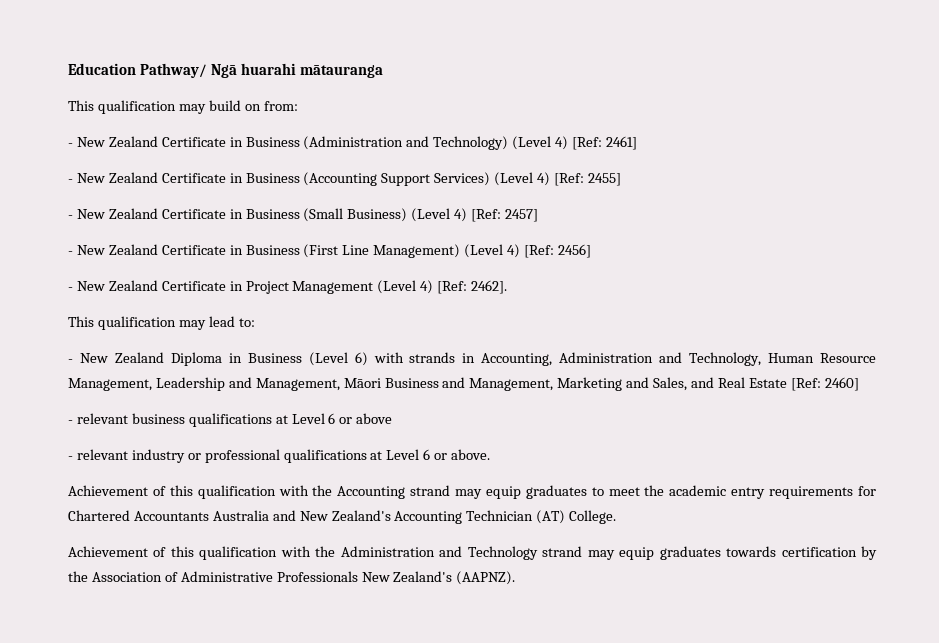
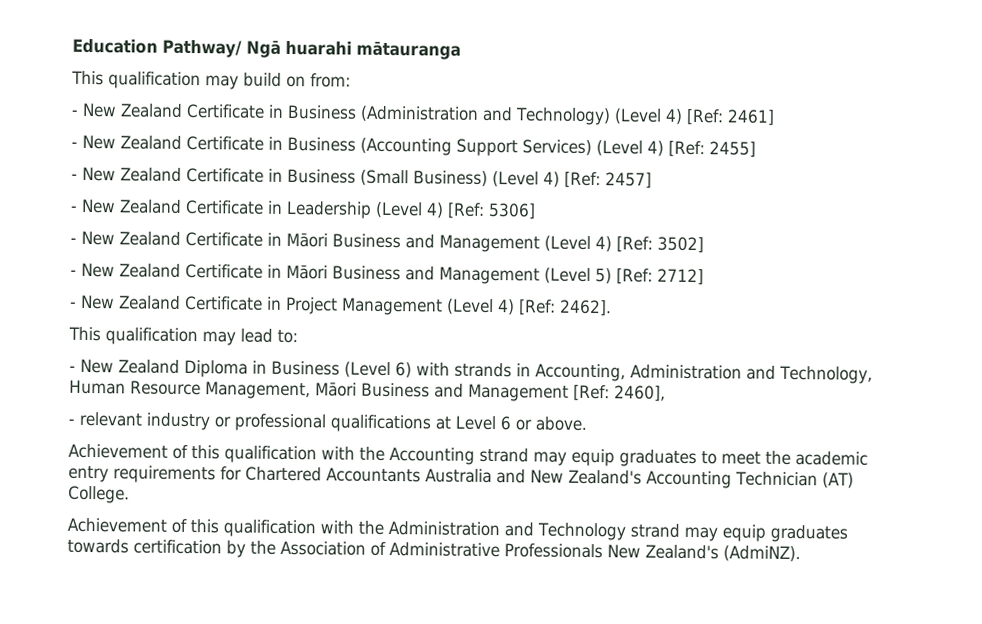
[245,244,591,258] Business (First Line Management) (Level 4) [Ref: 2456] -> [286,200,536,220] [70,230,704,254] [70,262,704,286] Leadership (Level 4) [Ref: 5306] // - New Zealand Certificate in Māori Business and Management (Level 4) [Ref: 3502] // - New Zealand Certificate in Māori Business and Management (Level 5) [Ref: 2712]
[155,377,859,391] [68,413,393,427] Leadership and Management, Māori Business and Management, Marketing and Sales, and Real Estate [Ref: 2460] // - relevant business qualifications at Level 6 or above -> [315,382,666,402] Māori Business and Management [Ref: 2460],
[456,571,516,585] (AAPNZ). -> [723,545,801,563] (AdmiNZ).

